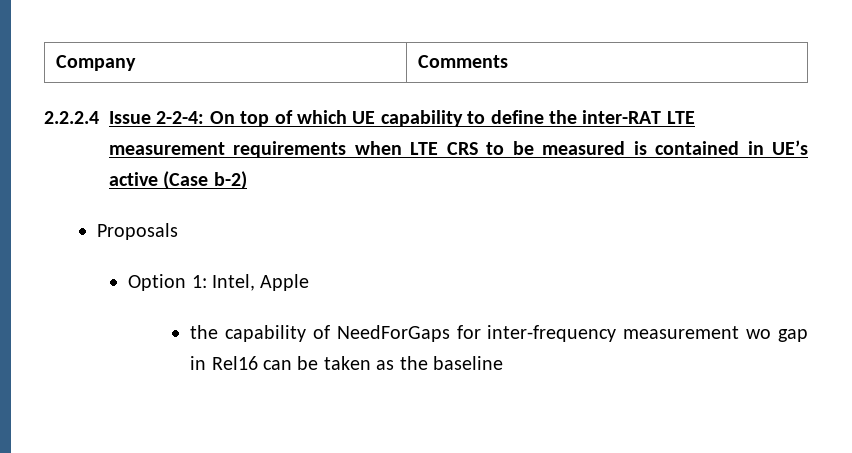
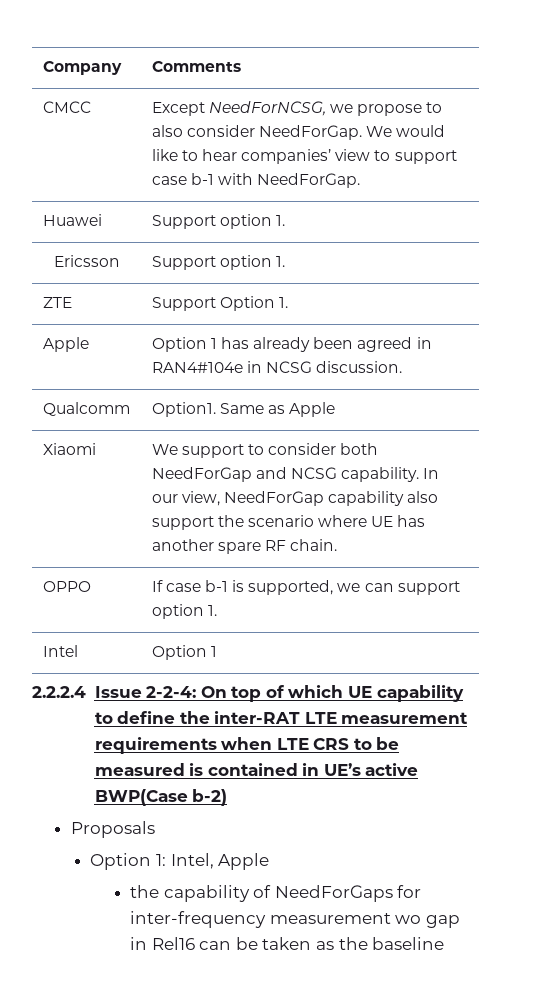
(508, 61) none -> [42,101,91,113] [151,101,443,116] [151,125,446,140] [151,149,457,164] [151,173,361,188] [42,214,102,226] [151,214,285,229] [54,255,120,267] [151,255,285,270] [42,297,72,308] [151,296,288,311] [42,337,89,352] [151,337,432,352] [151,361,403,373] [42,402,130,416] [151,402,336,417] [42,443,96,455] [151,443,379,458] [151,467,440,482] [151,491,439,506] [151,515,426,530] [151,539,338,554] [42,581,91,592] [151,580,460,595] [151,604,217,619] [42,645,78,657] [151,645,217,660] // CMCC | Except NeedForNCSG, we propose to also consider NeedForGap. We would like to hear companies’ view to support case b-1 with NeedForGap. // Huawei | Support option 1. // Ericsson | Support option 1. // ZTE | Support Option 1. // Apple | Option 1 has already been agreed in RAN4#104e in NCSG discussion. // Qualcomm | Option1. Same as Apple // Xiaomi | We support to consider both NeedForGap and NCSG capability. In our view, NeedForGap capability also support the scenario where UE has another spare RF chain. // OPPO | If case b-1 is supported, we can support option 1. // Intel | Option 1
[163,171,209,190] (Case -> [94,789,188,806] BWP(Case

